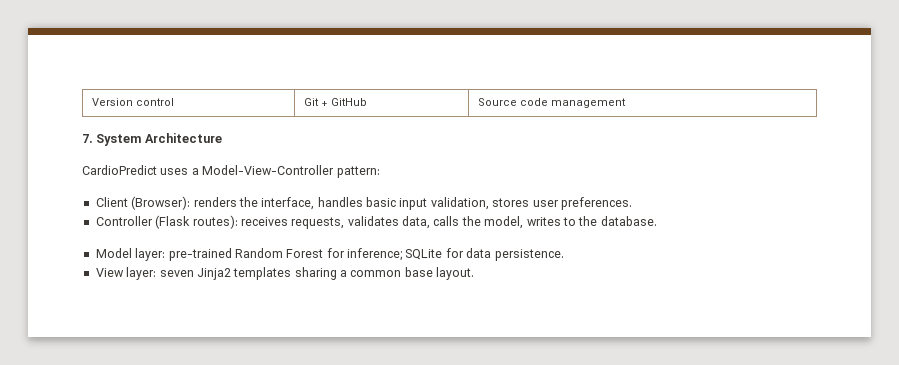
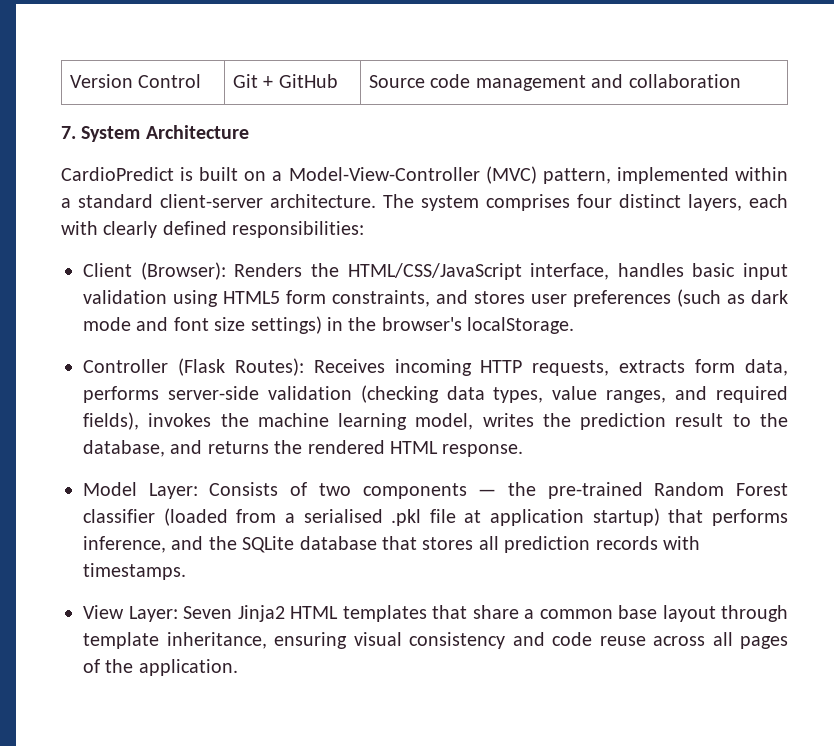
[135,98,174,106] control -> [138,74,202,88] Control
(626, 103) none -> [591,74,741,88] and collaboration
[160,165,380,178] uses a Model-View-Controller pattern: -> [180,166,788,184] [61,194,788,211] [61,221,365,238] is built on a Model-View-Controller (MVC) pattern, implemented within a standard client-server architecture. The system comprises four distinct layers, each with clearly defined responsibilities:
[193,197,258,207] renders the -> [234,263,522,280] Renders the HTML/CSS/JavaScript
[430,197,632,210] [95,215,657,229] [95,248,564,261] [95,267,475,280] validation, stores user preferences. // Controller (Flask routes): receives requests, validates data, calls the model, writes to the database. // Model layer: pre-trained Random Forest for inference; SQLite for data persistence. // View layer: seven Jinja2 templates sharing a common base layout. -> [83,289,788,307] [83,316,575,334] [83,358,789,376] [83,385,789,403] [83,412,788,430] [83,440,524,457] [83,482,788,499] [83,508,788,526] [83,536,700,553] [83,563,186,580] [83,605,788,622] [83,632,788,649] [83,659,238,676] validation using HTML5 form constraints, and stores user preferences (such as dark mode and font size settings) in the browser's localStorage. // Controller (Flask Routes): Receives incoming HTTP requests, extracts form data, performs server-side validation (checking data types, value ranges, and required fields), invokes the machine learning model, writes the prediction result to the database, and returns the rendered HTML response. // Model Layer: Consists of two components — the pre-trained Random Forest classifier (loaded from a serialised .pkl file at application startup) that performs inference, and the SQLite database that stores all prediction records with timestamps. // View Layer: Seven Jinja2 HTML templates that share a common base layout through template inheritance, ensuring visual consistency and code reuse across all pages of the application.

